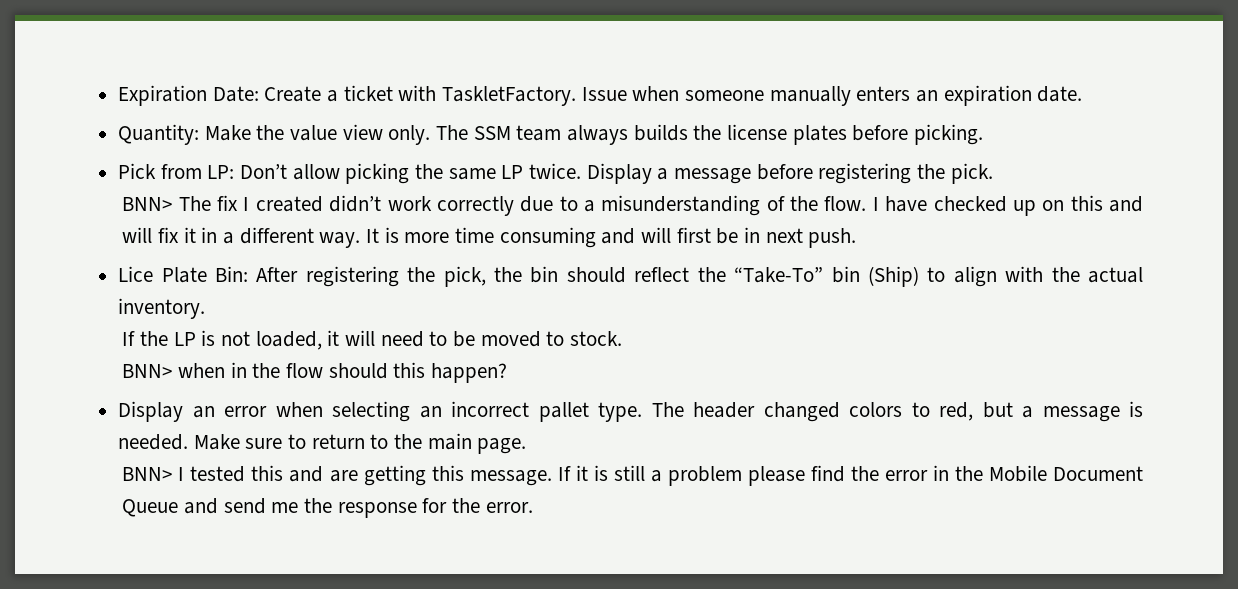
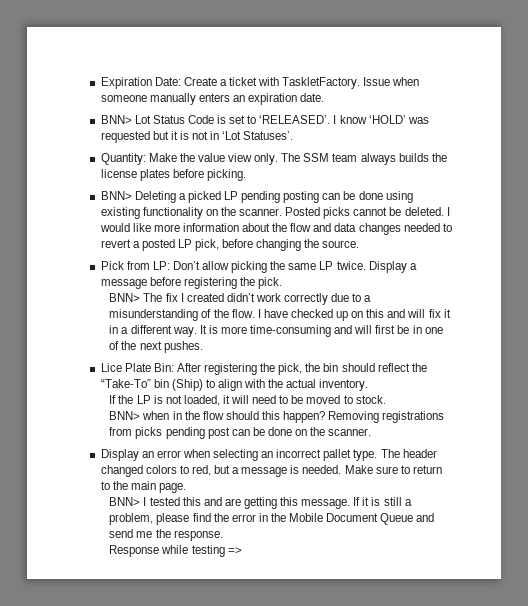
(1083, 94) none -> [100,115,429,124] [100,131,294,143] // BNN> Lot Status Code is set to ‘RELEASED’. I know ‘HOLD’ was requested but it is not in ‘Lot Statuses’.
(984, 134) none -> [100,191,413,203] [100,207,450,219] [99,223,452,235] [100,239,360,251] // BNN> Deleting a picked LP pending posting can be done using existing functionality on the scanner. Posted picks cannot be deleted. I would like more information about the flow and data changes needed to revert a posted LP pick, before changing the source.
[455,227,596,248] time consuming -> [250,325,332,337] time-consuming
[765,228,857,248] next push. -> [424,327,443,334] [109,341,203,353] one of the next pushes.
(508, 373) none -> [328,411,445,423] [109,427,372,439] Removing registrations from picks pending post can be done on the scanner.
[667,466,742,486] problem -> [109,513,154,525] problem,
[337,498,533,518] response for the error. -> [173,530,223,541] [109,545,242,557] response. // Response while testing =>

